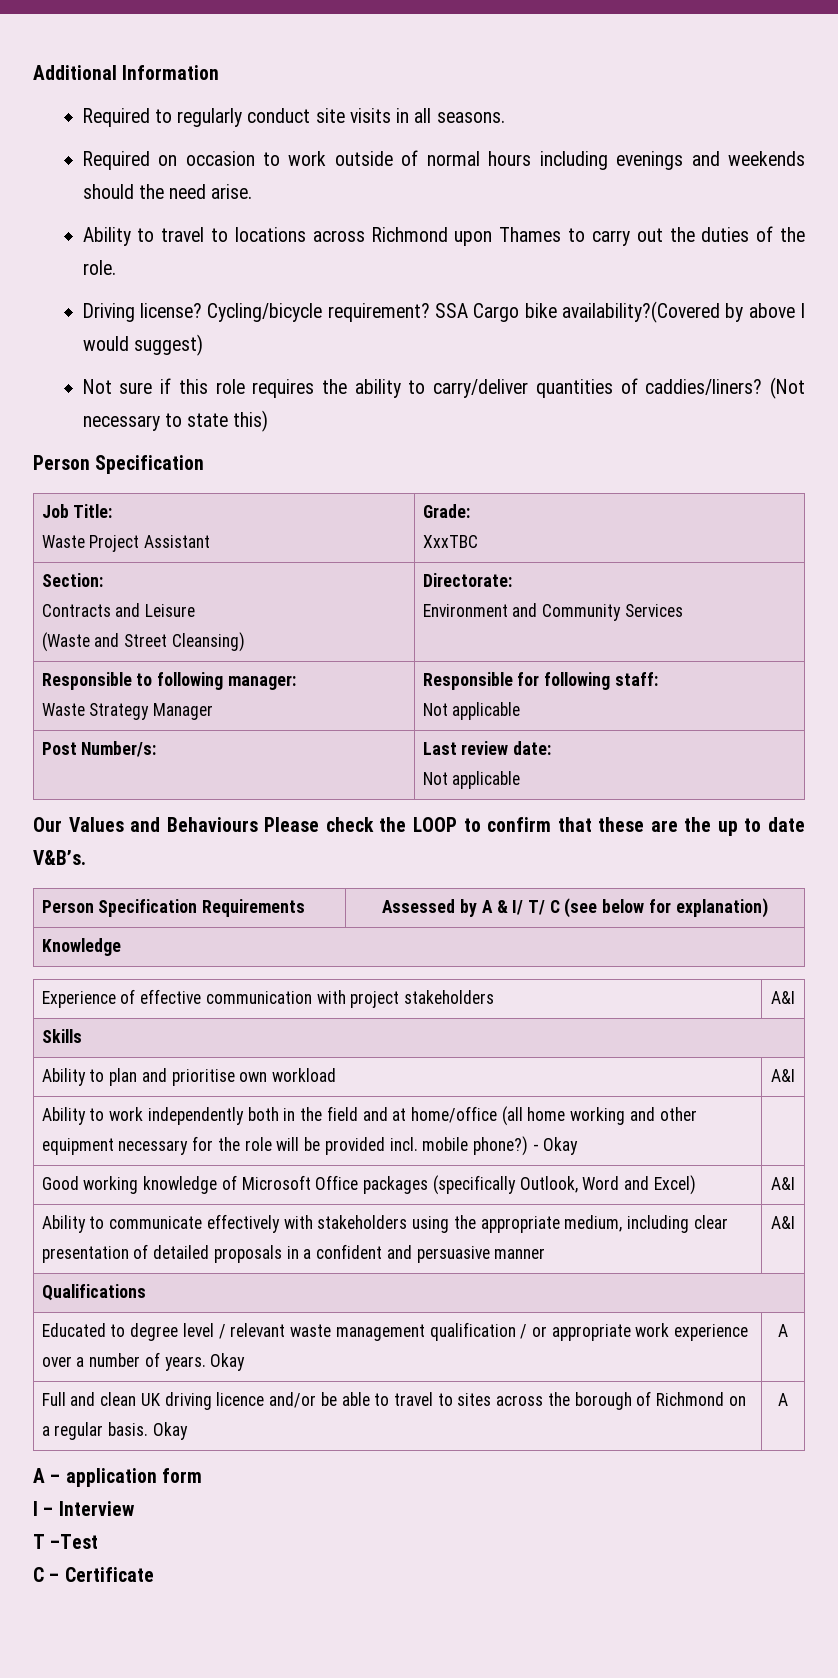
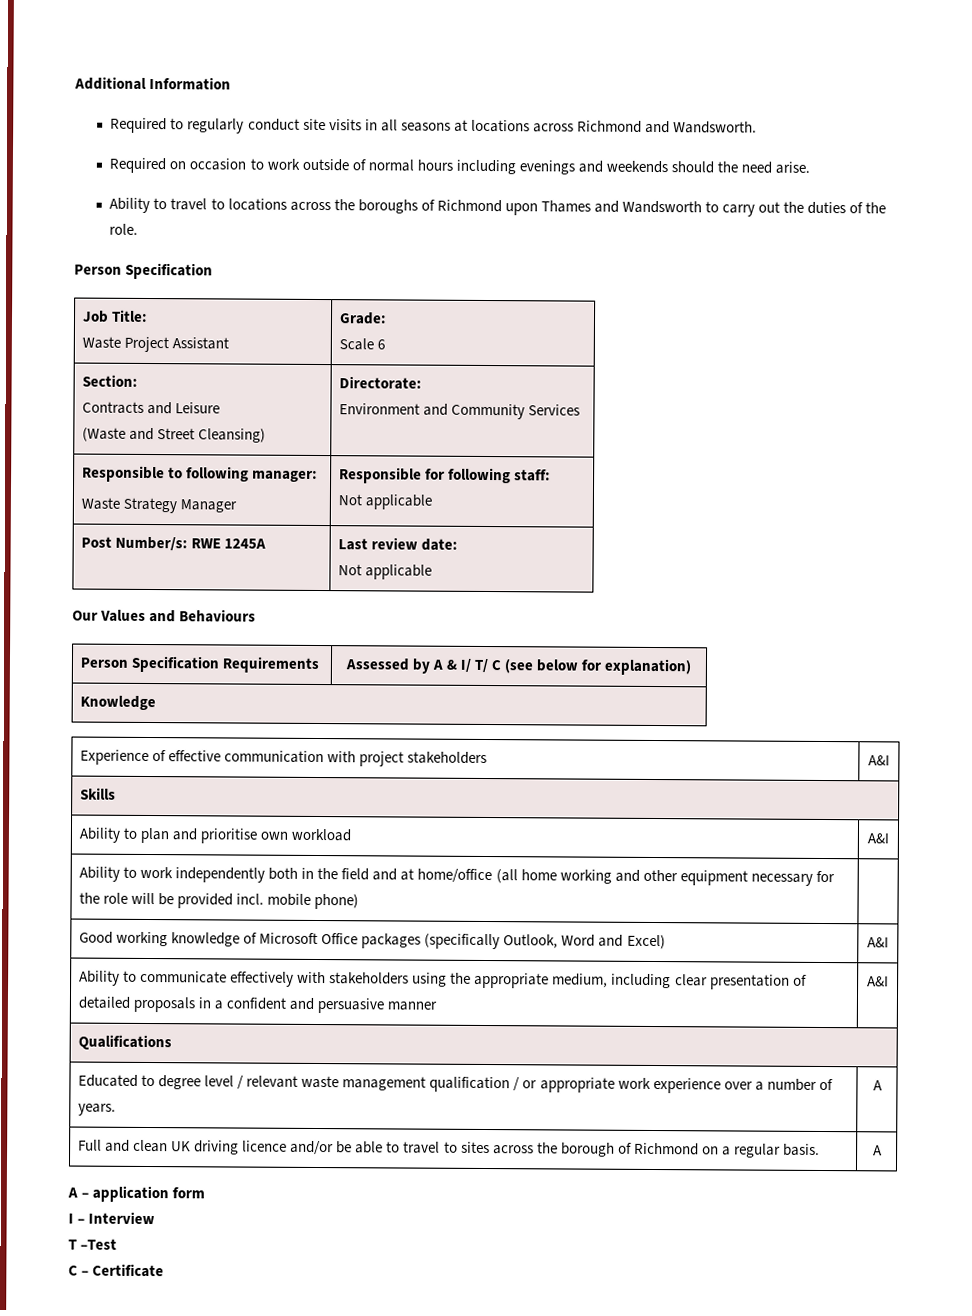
[436,112,505,123] seasons. -> [400,119,758,134] seasons at locations across Richmond and Wandsworth.
(365, 236) none -> [333,199,435,214] the boroughs of
(562, 234) none -> [593,200,703,214] and Wandsworth
[82,301,806,323] [82,334,203,356] [82,377,806,399] [82,410,269,432] // Driving license? Cycling/bicycle requirement? SSA Cargo bike availability?(Covered by above I would suggest) // Not sure if this role requires the ability to carry/deliver quantities of caddies/liners? (Not necessary to state this) -> (139, 229) none
[422,535,478,548] XxxTBC -> [338,338,386,351] Scale 6
(157, 749) none -> [191,538,267,549] RWE 1245A
[264,817,805,836] [33,850,86,865] Please check the LOOP to confirm that these are the up to date V&B’s. -> (257, 616) none
[472,1136,579,1156] phone?) - Okay -> [314,893,360,910] phone)
[210,1353,246,1371] Okay -> (116, 1109) none
[152,1422,188,1440] Okay -> (821, 1149) none

